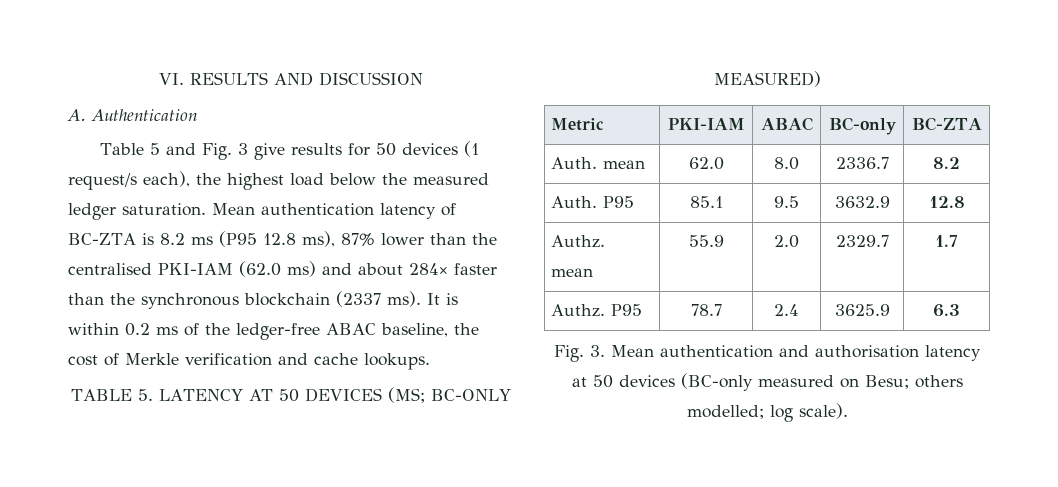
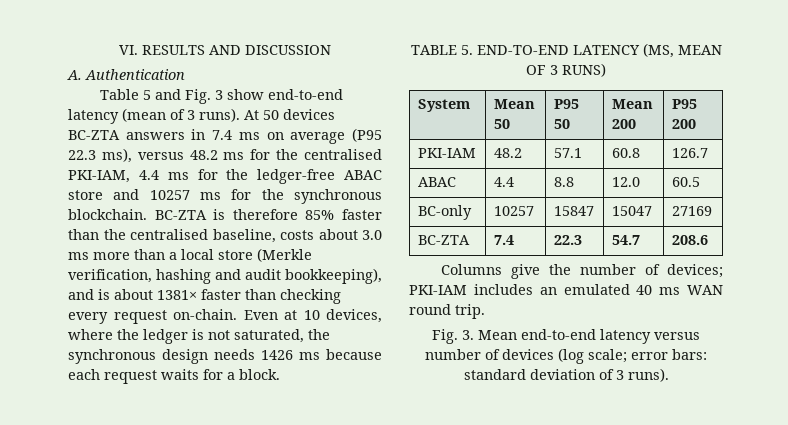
[254,141,480,160] [68,171,489,190] [68,203,456,220] [68,231,497,247] [68,261,497,277] [68,291,458,309] [68,323,479,340] [68,353,430,370] [70,387,512,403] [713,71,821,87] [551,118,605,131] [667,118,745,130] [760,117,813,131] [828,117,896,135] [911,117,982,131] [551,157,646,169] [688,157,724,170] [774,157,799,170] [835,157,889,169] [933,157,960,169] [551,196,635,208] [689,196,723,208] [774,196,799,208] [834,196,890,208] [928,196,965,208] [551,235,606,248] [551,268,594,277] [688,235,724,247] [774,235,799,248] [835,235,889,247] [935,235,958,247] [551,304,643,317] [690,304,722,316] [774,304,799,316] [834,304,890,316] [933,304,960,317] [554,345,981,362] [571,373,963,391] [686,403,848,422] give results for 50 devices (1 request/s each), the highest load below the measured ledger saturation. Mean authentication latency of BC-ZTA is 8.2 ms (P95 12.8 ms), 87% lower than the centralised PKI-IAM (62.0 ms) and about 284× faster than the synchronous blockchain (2337 ms). It is within 0.2 ms of the ledger-free ABAC baseline, the cost of Merkle verification and cache lookups. // TABLE 5. LATENCY AT 50 DEVICES (MS; BC-ONLY MEASURED) // Metric | PKI-IAM | ABAC | BC-only | BC-ZTA // Auth. mean | 62.0 | 8.0 | 2336.7 | 8.2 // Auth. P95 | 85.1 | 9.5 | 3632.9 | 12.8 // Authz. mean | 55.9 | 2.0 | 2329.7 | 1.7 // Authz. P95 | 78.7 | 2.4 | 3625.9 | 6.3 // Fig. 3. Mean authentication and authorisation latency at 50 devices (BC-only measured on Besu; others modelled; log scale). -> [227,89,344,100] [68,108,335,124] [68,128,383,144] [68,148,382,163] [68,169,382,184] [68,189,382,204] [68,209,382,220] [68,229,382,243] [68,248,312,262] [68,268,382,284] [68,289,341,304] [68,309,382,324] [68,329,330,344] [68,349,382,364] [68,369,280,384] [410,43,722,58] [526,63,606,77] [417,99,470,112] [493,99,535,109] [493,119,510,129] [553,99,579,109] [553,119,570,129] [611,99,653,109] [611,119,636,129] [671,99,697,109] [671,119,696,129] [417,148,476,158] [493,148,522,158] [553,148,582,158] [611,148,640,158] [671,148,708,158] [417,177,456,187] [493,177,514,187] [553,177,574,187] [611,177,640,187] [671,177,700,187] [417,205,472,220] [493,206,534,216] [553,206,594,216] [611,206,652,216] [671,206,712,216] [417,235,470,245] [493,235,514,245] [553,235,582,245] [611,235,640,245] [671,235,708,245] [441,264,723,279] [409,284,723,295] [409,304,485,319] [432,329,700,344] [425,348,707,364] [463,368,669,382] show end-to-end latency (mean of 3 runs). At 50 devices BC-ZTA answers in 7.4 ms on average (P95 22.3 ms), versus 48.2 ms for the centralised PKI-IAM, 4.4 ms for the ledger-free ABAC store and 10257 ms for the synchronous blockchain. BC-ZTA is therefore 85% faster than the centralised baseline, costs about 3.0 ms more than a local store (Merkle verification, hashing and audit bookkeeping), and is about 1381× faster than checking every request on-chain. Even at 10 devices, where the ledger is not saturated, the synchronous design needs 1426 ms because each request waits for a block. // TABLE 5. END-TO-END LATENCY (MS, MEAN OF 3 RUNS) // System | Mean 50 | P95 50 | Mean 200 | P95 200 // PKI-IAM | 48.2 | 57.1 | 60.8 | 126.7 // ABAC | 4.4 | 8.8 | 12.0 | 60.5 // BC-only | 10257 | 15847 | 15047 | 27169 // BC-ZTA | 7.4 | 22.3 | 54.7 | 208.6 // Columns give the number of devices; PKI-IAM includes an emulated 40 ms WAN round trip. // Fig. 3. Mean end-to-end latency versus number of devices (log scale; error bars: standard deviation of 3 runs).

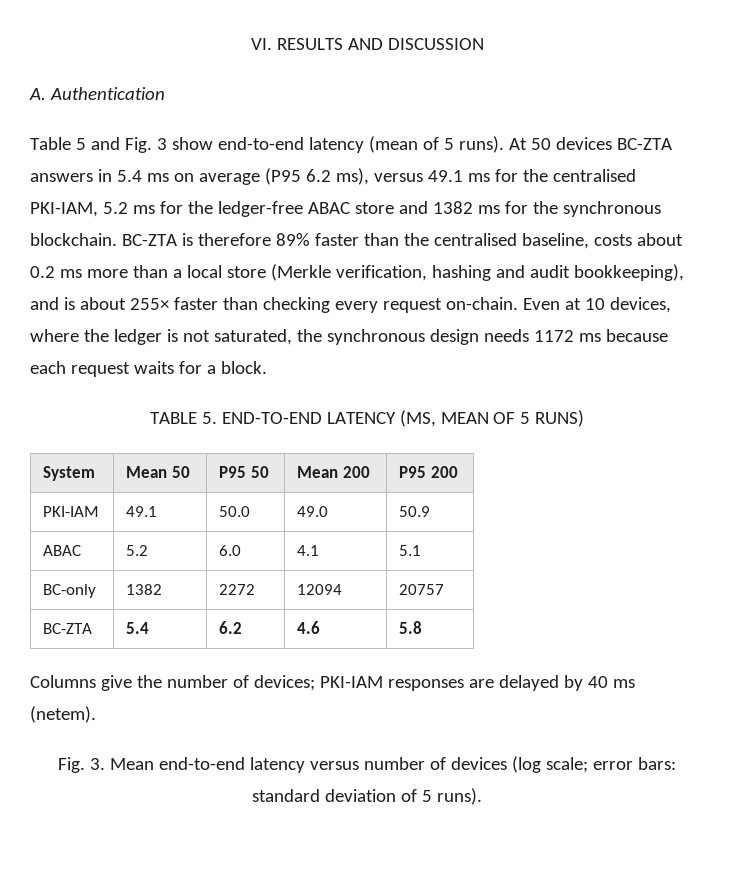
[187,110,195,120] 3 -> [443,138,454,150] 5
[212,130,233,140] 7.4 -> [116,170,142,182] 5.4
[68,150,96,160] 22.3 -> [305,169,331,182] 6.2
[189,150,218,160] 48.2 -> [427,170,463,182] 49.1
[138,170,159,180] 4.4 -> [102,202,128,214] 5.2
[149,190,190,200] 10257 -> [432,201,473,214] 1382
[305,210,335,220] 85% -> [275,233,310,246] 89%
[362,230,382,240] 3.0 -> [30,266,55,278] 0.2
[157,290,197,300] 1381× -> [129,298,169,310] 255×
[261,350,293,360] 1426 -> [533,330,574,342] 1172
[550,65,558,75] 3 -> [520,412,531,424] 5
[493,148,522,158] [553,148,582,158] [611,148,640,158] [671,148,708,158] [417,177,456,187] [493,177,514,187] [553,177,574,187] [611,177,640,187] [671,177,700,187] [417,205,472,220] [493,206,534,216] [553,206,594,216] [611,206,652,216] [671,206,712,216] [417,235,470,245] [493,235,514,245] [553,235,582,245] [611,235,640,245] [671,235,708,245] 48.2 | 57.1 | 60.8 | 126.7 // ABAC | 4.4 | 8.8 | 12.0 | 60.5 // BC-only | 10257 | 15847 | 15047 | 27169 // BC-ZTA | 7.4 | 22.3 | 54.7 | 208.6 -> [126,506,158,517] [219,506,251,517] [297,506,329,517] [399,506,431,517] [43,545,82,556] [126,545,149,556] [219,545,242,556] [297,545,320,556] [399,545,422,556] [43,584,97,598] [126,584,163,595] [219,584,256,595] [297,584,343,595] [399,584,445,595] [43,623,93,634] [126,622,150,634] [219,621,243,634] [297,621,321,634] [399,621,423,634] 49.1 | 50.0 | 49.0 | 50.9 // ABAC | 5.2 | 6.0 | 4.1 | 5.1 // BC-only | 1382 | 2272 | 12094 | 20757 // BC-ZTA | 5.4 | 6.2 | 4.6 | 5.8
[473,284,723,295] [409,304,485,319] includes an emulated 40 ms WAN round trip. -> [387,675,635,691] [30,706,96,723] responses are delayed by 40 ms (netem).
[615,370,624,380] 3 -> [421,790,432,802] 5

